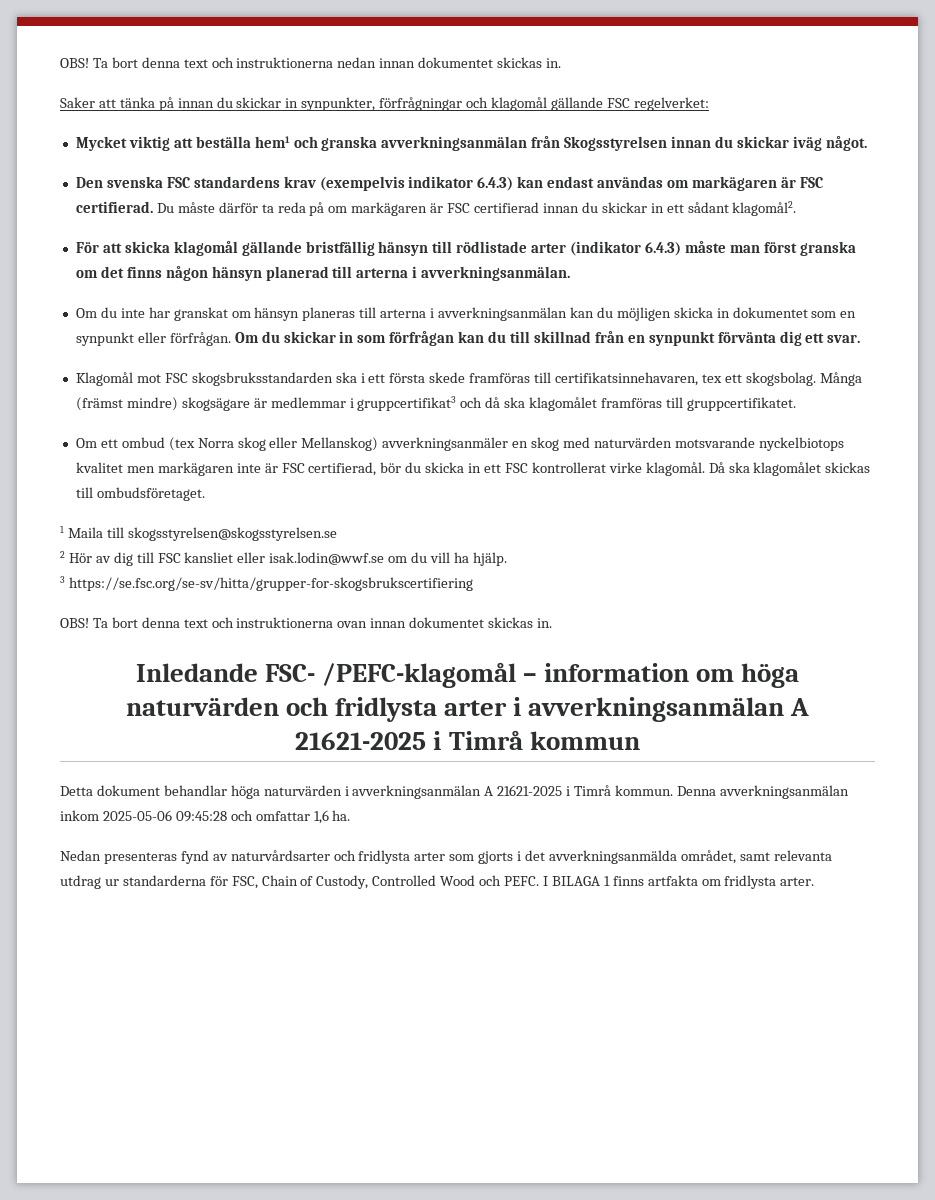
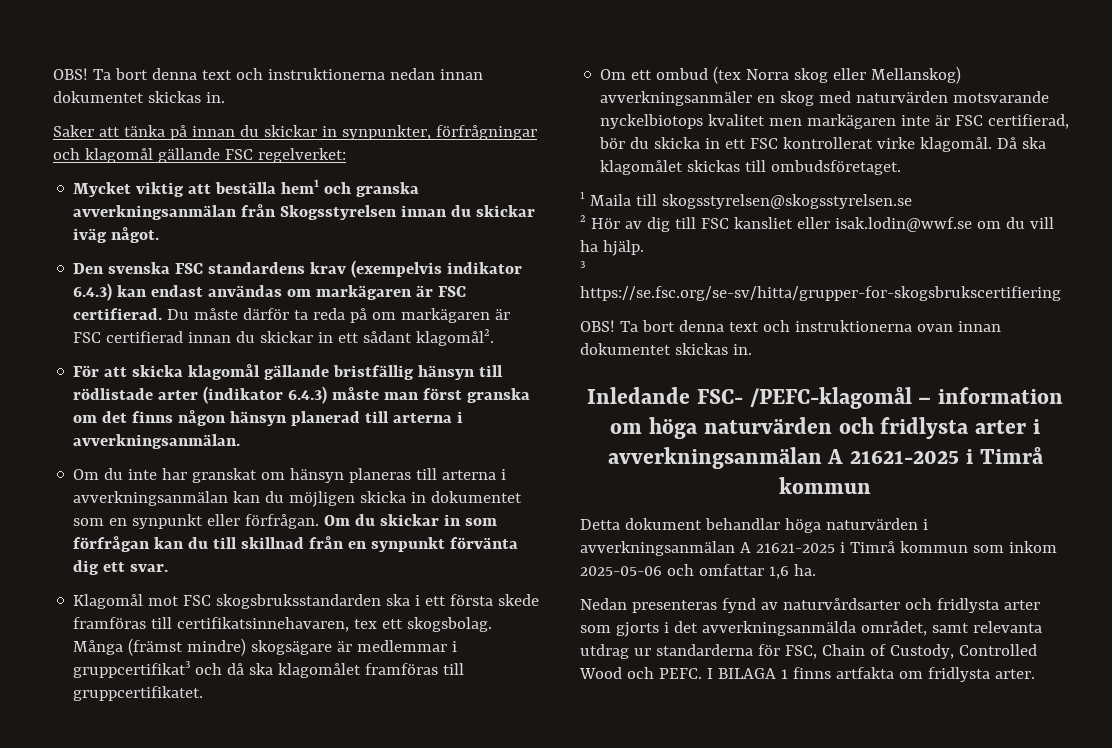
[615,785,849,799] kommun. Denna avverkningsanmälan -> [899,541,1004,553] kommun som
[175,811,227,822] 09:45:28 -> (662, 571) none

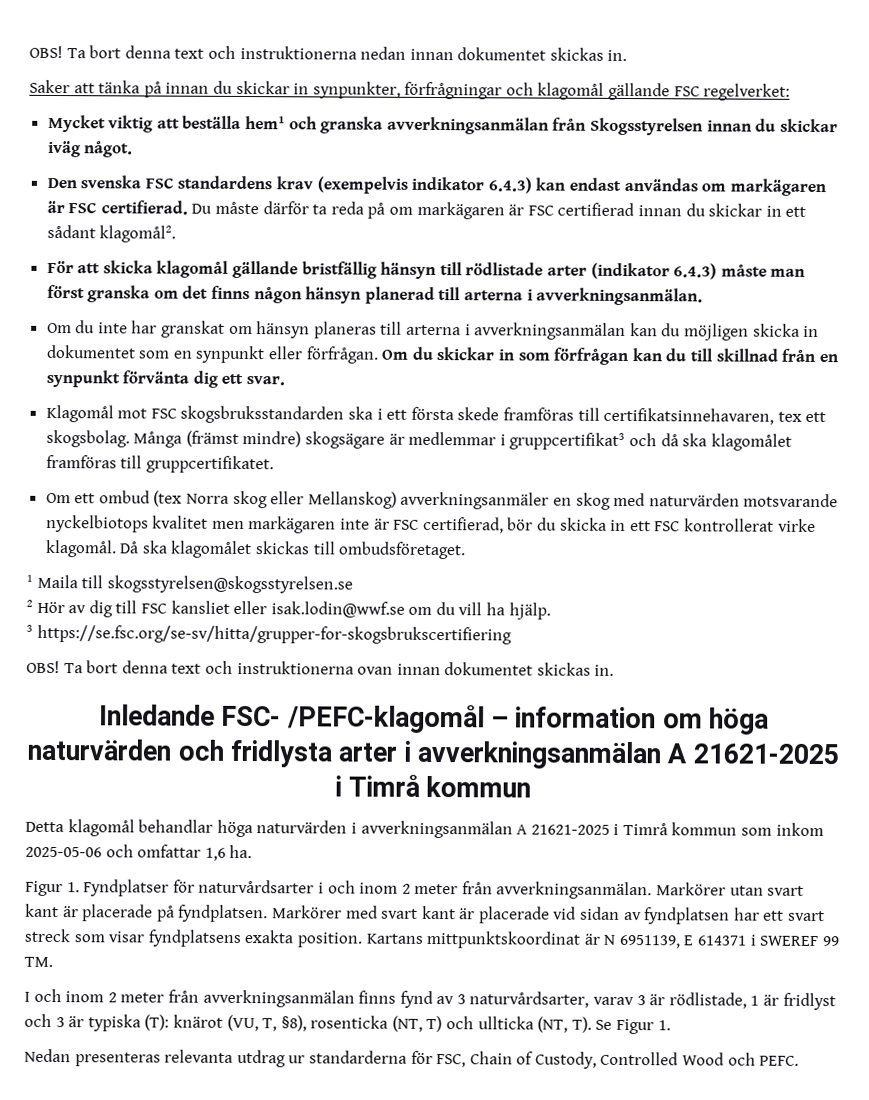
[624,518,702,530] dokument -> [67,819,135,837] klagomål
[580,598,1040,613] [580,621,969,637] Nedan presenteras fynd av naturvårdsarter och fridlysta arter som gjorts i det avverkningsanmälda området, samt -> [25,879,805,900] [25,903,826,925] [24,928,839,949] [24,956,53,968] [24,988,836,1011] [24,1013,671,1035] [24,1048,161,1067] Figur 1. Fyndplatser för naturvårdsarter i och inom 2 meter från avverkningsanmälan. Markörer utan svart kant är placerade på fyndplatsen. Markörer med svart kant är placerade vid sidan av fyndplatsen har ett svart streck som visar fyndplatsens exakta position. Kartans mittpunktskoordinat är N 6951139, E 614371 i SWEREF 99 TM. // I och inom 2 meter från avverkningsanmälan finns fynd av 3 naturvårdsarter, varav 3 är rödlistade, 1 är fridlyst och 3 är typiska (T): knärot (VU, T, §8), rosenticka (NT, T) och ullticka (NT, T). Se Figur 1. // Nedan presenteras
[706,667,1035,682] I BILAGA 1 finns artfakta om fridlysta arter. -> (800, 1060) none

